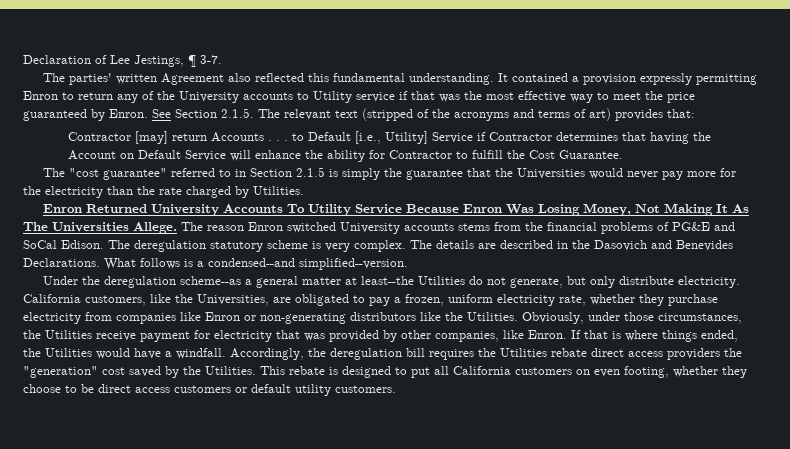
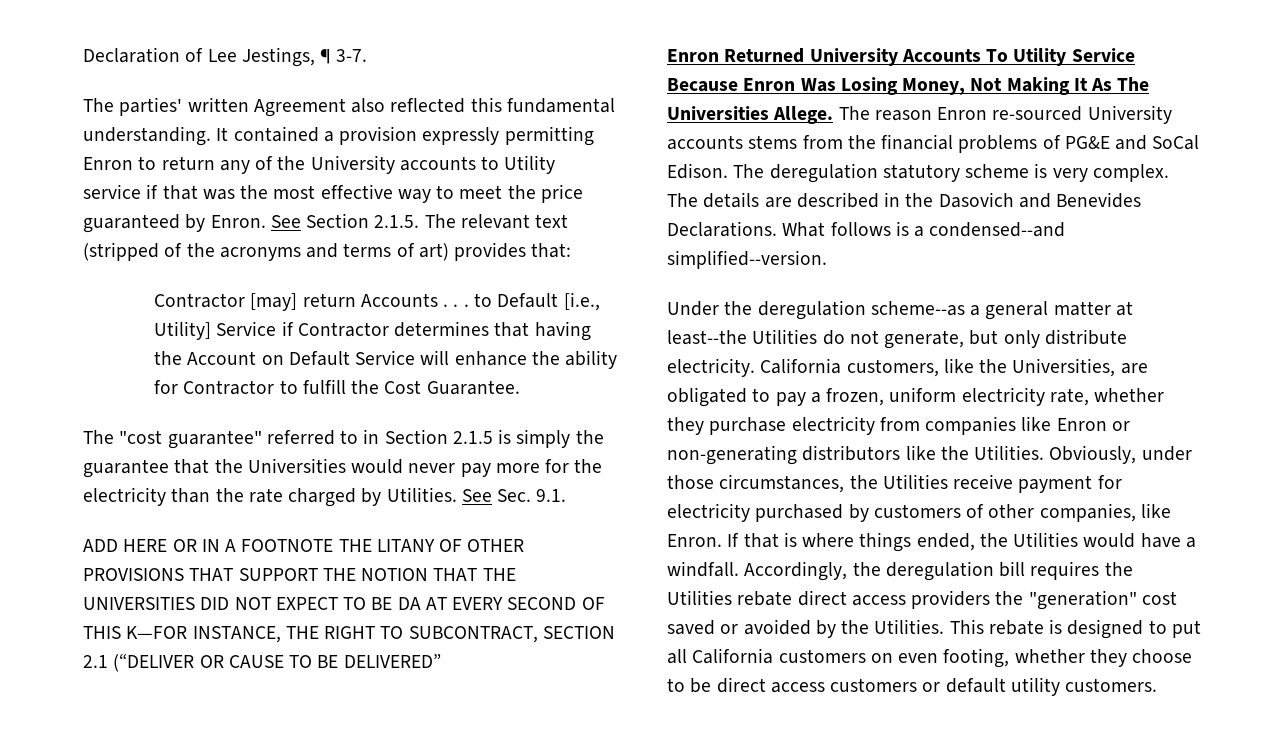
(304, 190) none -> [461,489,567,502] [83,539,525,552] [83,568,516,581] [83,597,605,610] [83,626,615,643] [83,653,441,672] See Sec. 9.1. // ADD HERE OR IN A FOOTNOTE THE LITANY OF OTHER PROVISIONS THAT SUPPORT THE NOTION THAT THE UNIVERSITIES DID NOT EXPECT TO BE DA AT EVERY SECOND OF THIS K—FOR INSTANCE, THE RIGHT TO SUBCONTRACT, SECTION 2.1 (“DELIVER OR CAUSE TO BE DELIVERED”
[287,222,336,233] switched -> [992,106,1083,121] re-sourced
[276,330,397,342] that was provided by -> [755,504,985,522] purchased by customers of
(161, 371) none -> [720,619,811,635] or avoided

